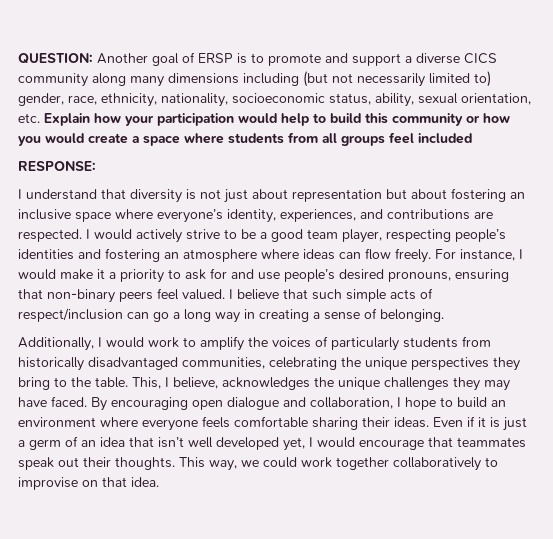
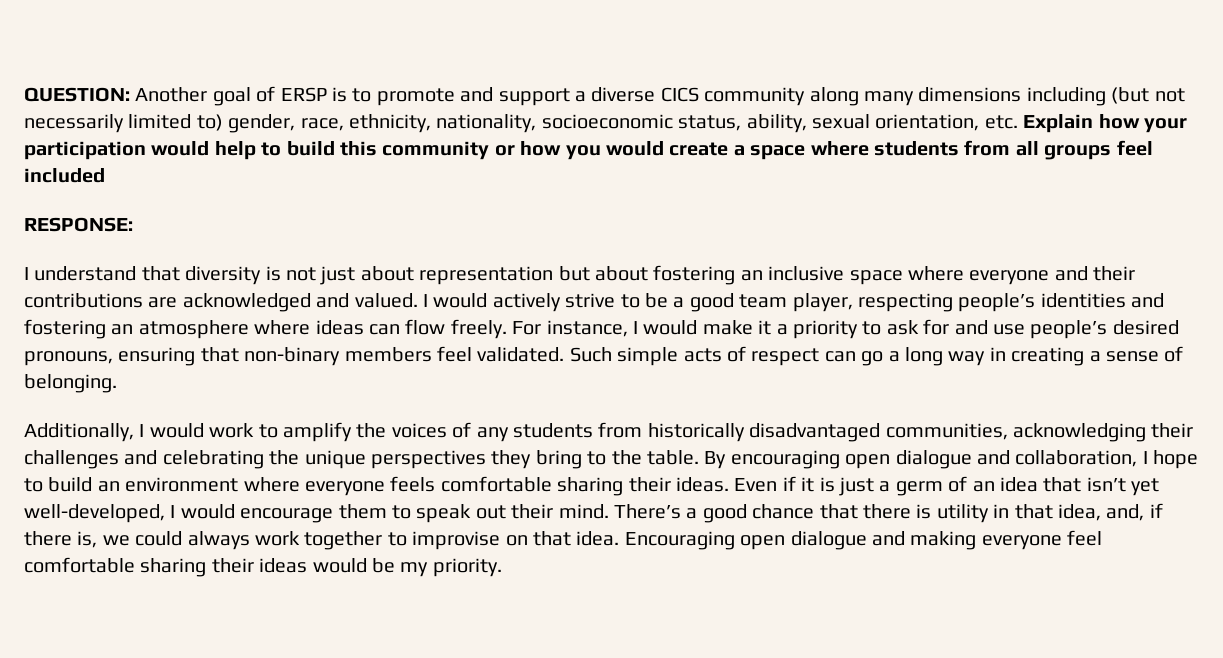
[157,209,493,223] [18,229,82,242] everyone’s identity, experiences, and contributions are respected. -> [969,266,1136,285] [24,293,418,312] everyone and their contributions are acknowledged and valued.
[119,288,342,302] peers feel valued. I believe that such -> [344,346,612,362] members feel validated. Such
[18,308,123,322] respect/inclusion -> [751,348,820,366] respect
[331,337,399,351] particularly -> [476,427,509,442] any
(265, 363) none -> [1012,423,1194,442] [24,450,158,469] acknowledging their challenges and
[132,377,510,391] [18,396,87,407] This, I believe, acknowledges the unique challenges they may have faced. -> (699, 457) none
[188,437,305,451] well developed yet, -> [1131,478,1160,496] [24,504,165,523] yet well-developed,
[428,437,526,448] that teammates -> [338,504,411,519] them to
[115,457,237,471] thoughts. This way, -> [558,503,1163,523] [24,531,98,548] mind. There’s a good chance that there is utility in that idea, and, if there is,
(297, 462) none -> [187,531,250,550] always
[393,457,481,471] collaboratively -> (383, 540) none
(159, 482) none -> [624,530,1103,550] [24,557,502,577] Encouraging open dialogue and making everyone feel comfortable sharing their ideas would be my priority.

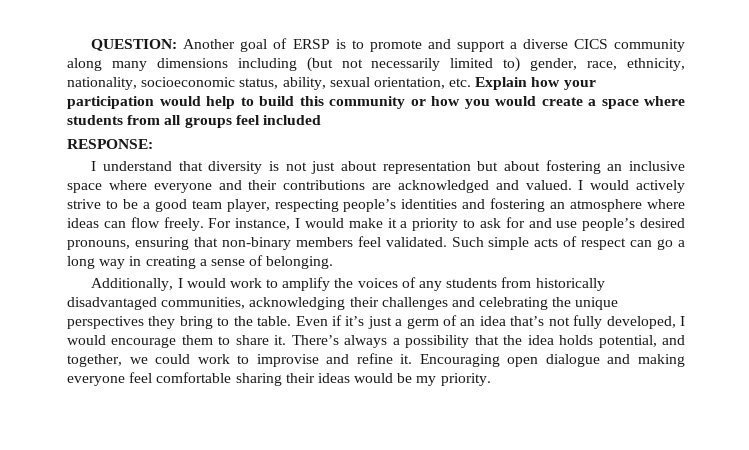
[704,450,1199,469] [24,476,835,496] By encouraging open dialogue and collaboration, I hope to build an environment where everyone feels comfortable sharing their ideas. Even if it is -> [295,315,365,326] Even if it’s
[1043,477,1160,496] [24,504,165,523] that isn’t yet well-developed, -> [510,315,676,329] that’s not fully developed,
[416,503,1163,523] [24,531,620,550] speak out their mind. There’s a good chance that there is utility in that idea, and, if there is, we could always work together to improvise on that idea. -> [235,335,686,348] [67,353,413,367] share it. There’s always a possibility that the idea holds potential, and together, we could work to improvise and refine it.

